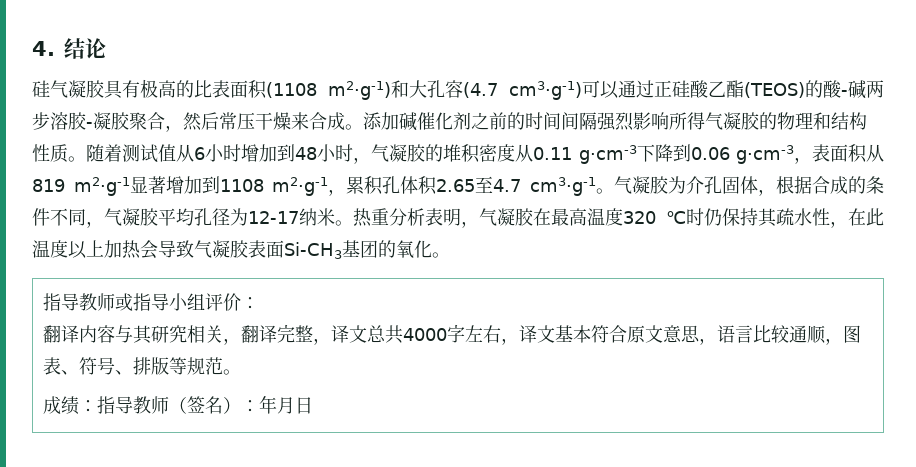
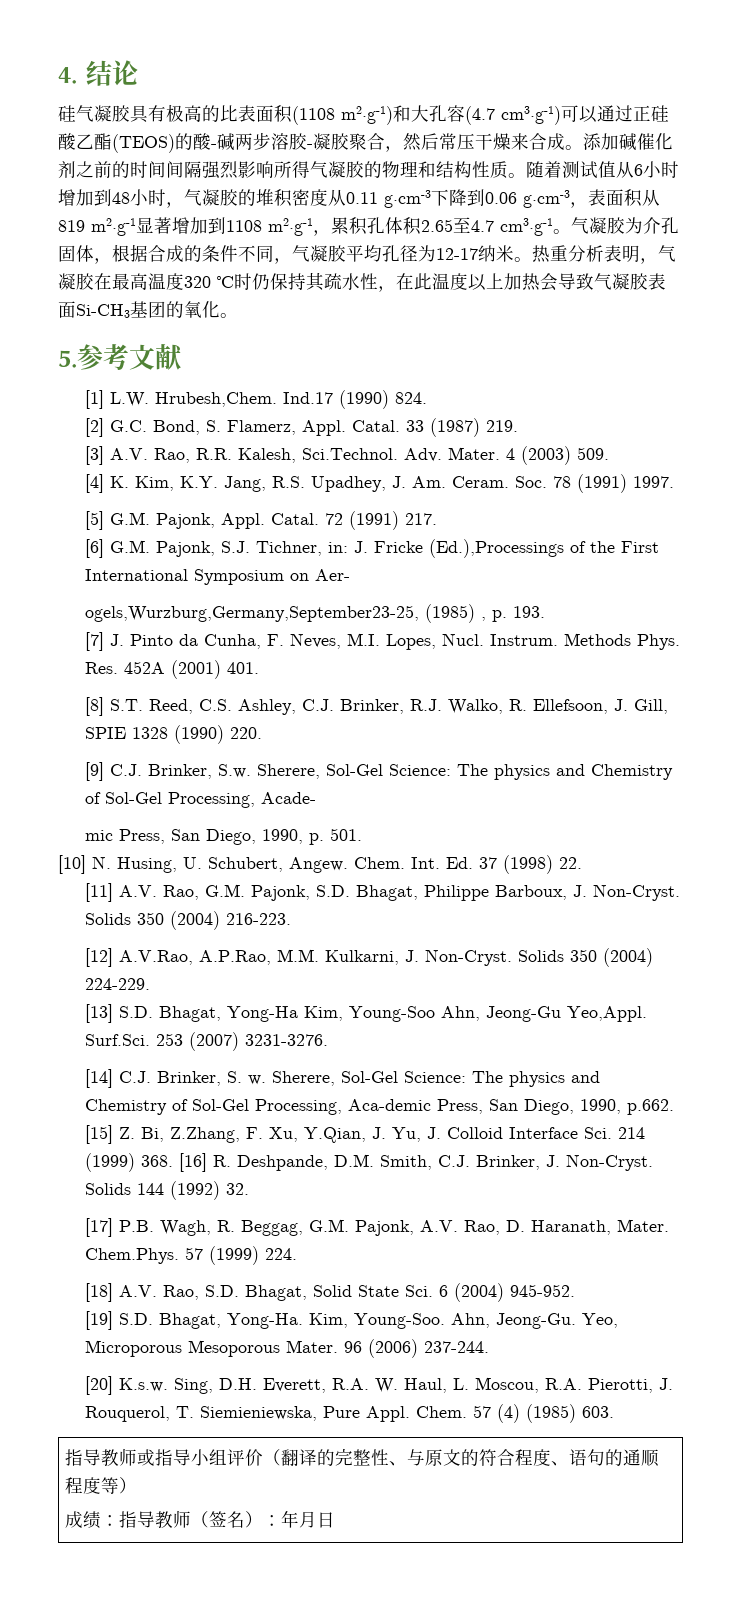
(450, 255) none -> [58,344,183,370] [84,390,427,409] [84,418,518,437] [84,446,609,465] [84,474,674,493] [84,511,437,530] [84,539,659,558] [84,569,350,585] [84,604,545,623] [84,632,680,651] [84,660,259,679] [84,697,668,716] [84,725,262,744] [84,762,673,781] [84,792,316,808] [84,828,362,845] [58,855,582,874] [84,883,680,902] [84,911,291,930] [84,948,653,967] [84,978,150,990] [84,1004,647,1023] [84,1032,328,1051] [84,1069,600,1088] [84,1099,674,1115] [84,1125,645,1144] [84,1153,653,1172] [84,1181,249,1200] [84,1218,669,1237] [84,1246,297,1265] [84,1283,575,1302] [84,1311,618,1330] [84,1339,489,1358] [84,1376,673,1395] [84,1404,614,1423] // 5.参考文献 // [1] L.W. Hrubesh,Chem. Ind.17 (1990) 824. // [2] G.C. Bond, S. Flamerz, Appl. Catal. 33 (1987) 219. // [3] A.V. Rao, R.R. Kalesh, Sci.Technol. Adv. Mater. 4 (2003) 509. // [4] K. Kim, K.Y. Jang, R.S. Upadhey, J. Am. Ceram. Soc. 78 (1991) 1997. // [5] G.M. Pajonk, Appl. Catal. 72 (1991) 217. // [6] G.M. Pajonk, S.J. Tichner, in: J. Fricke (Ed.),Processings of the First International Symposium on Aer- // ogels,Wurzburg,Germany,September23-25, (1985) , p. 193. // [7] J. Pinto da Cunha, F. Neves, M.I. Lopes, Nucl. Instrum. Methods Phys. Res. 452A (2001) 401. // [8] S.T. Reed, C.S. Ashley, C.J. Brinker, R.J. Walko, R. Ellefsoon, J. Gill, SPIE 1328 (1990) 220. // [9] C.J. Brinker, S.w. Sherere, Sol-Gel Science: The physics and Chemistry of Sol-Gel Processing, Acade- // mic Press, San Diego, 1990, p. 501. // [10] N. Husing, U. Schubert, Angew. Chem. Int. Ed. 37 (1998) 22. // [11] A.V. Rao, G.M. Pajonk, S.D. Bhagat, Philippe Barboux, J. Non-Cryst. Solids 350 (2004) 216-223. // [12] A.V.Rao, A.P.Rao, M.M. Kulkarni, J. Non-Cryst. Solids 350 (2004) 224-229. // [13] S.D. Bhagat, Yong-Ha Kim, Young-Soo Ahn, Jeong-Gu Yeo,Appl. Surf.Sci. 253 (2007) 3231-3276. // [14] C.J. Brinker, S. w. Sherere, Sol-Gel Science: The physics and Chemistry of Sol-Gel Processing, Aca-demic Press, San Diego, 1990, p.662. [15] Z. Bi, Z.Zhang, F. Xu, Y.Qian, J. Yu, J. Colloid Interface Sci. 214 (1999) 368. [16] R. Deshpande, D.M. Smith, C.J. Brinker, J. Non-Cryst. Solids 144 (1992) 32. // [17] P.B. Wagh, R. Beggag, G.M. Pajonk, A.V. Rao, D. Haranath, Mater. Chem.Phys. 57 (1999) 224. // [18] A.V. Rao, S.D. Bhagat, Solid State Sci. 6 (2004) 945-952. // [19] S.D. Bhagat, Yong-Ha. Kim, Young-Soo. Ahn, Jeong-Gu. Yeo, Microporous Mesoporous Mater. 96 (2006) 237-244. // [20] K.s.w. Sing, D.H. Everett, R.A. W. Haul, L. Moscou, R.A. Pierotti, J. Rouquerol, T. Siemieniewska, Pure Appl. Chem. 57 (4) (1985) 603.
[241,297,260,309] [43,324,862,345] [43,357,242,375] ： // 翻译内容与其研究相关，翻译完整，译文总共4000字左右，译文基本符合原文意思，语言比较通顺，图表、符号、排版等规范。 -> [263,1448,660,1467] [65,1477,138,1494] （翻译的完整性、与原文的符合程度、语句的通顺程度等）

